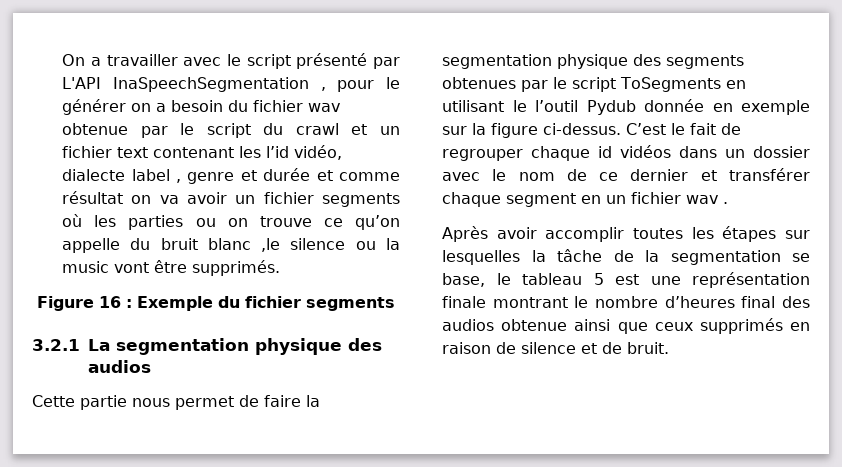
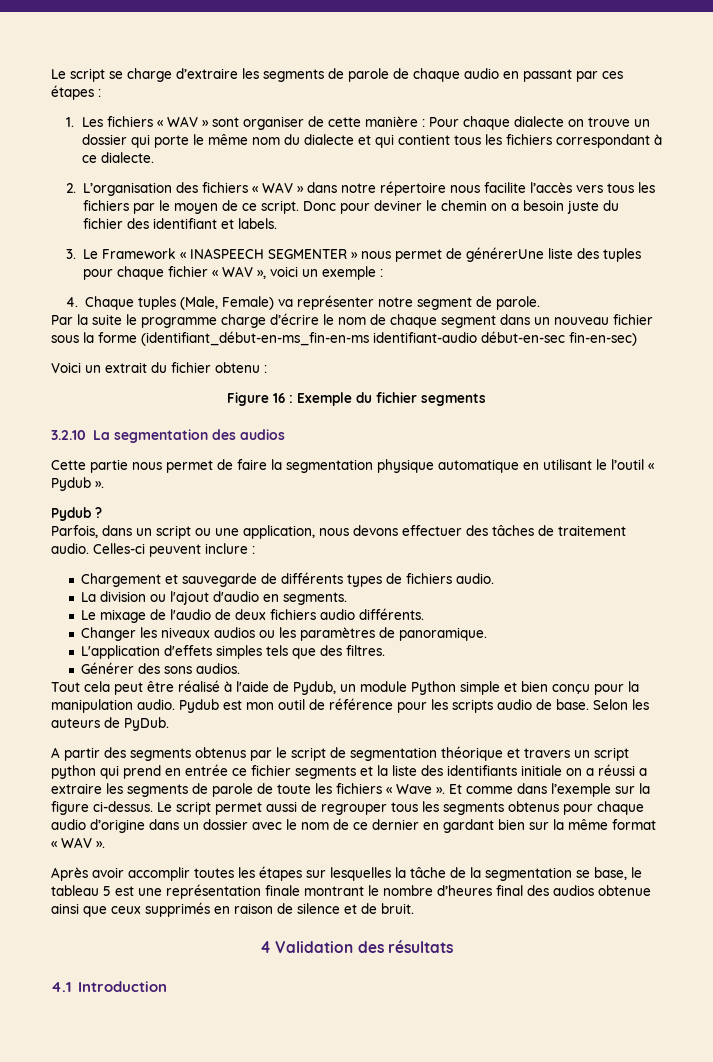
[62,53,400,69] [62,77,400,92] [62,99,127,115] On a travailler avec le script présenté par L'API InaSpeechSegmentation , pour le générer -> [51,68,623,82] [51,85,101,100] [66,116,650,130] [81,134,662,148] [81,152,154,163] [66,181,656,196] [83,200,488,214] Le script se charge d’extraire les segments de parole de chaque audio en passant par ces étapes : // 1. Les fichiers « WAV » sont organiser de cette manière : Pour chaque dialecte on trouve un dossier qui porte le même nom du dialecte et qui contient tous les fichiers correspondant à ce dialecte. // 2. L’organisation des fichiers « WAV » dans notre répertoire nous facilite l’accès vers tous les fichiers par le moyen de ce script. Donc pour deviner le chemin
[228,100,341,112] [62,123,400,138] [62,145,343,160] [62,168,400,184] [62,191,400,207] [62,214,400,230] [62,238,400,253] [62,260,281,276] du fichier wav obtenue par le script du crawl et un fichier text contenant les l’id vidéo, dialecte label , genre et durée et comme résultat on va avoir un fichier segments où les parties ou on trouve ce qu’on appelle du bruit blanc ,le silence ou la music vont être supprimés. -> [567,200,620,214] [83,218,278,229] [66,247,642,262] [83,266,384,280] [66,295,541,310] [51,313,653,328] [51,331,637,346] [51,362,267,373] juste du fichier des identifiant et labels. // 3. Le Framework « INASPEECH SEGMENTER » nous permet de générerUne liste des tuples pour chaque fichier « WAV », voici un exemple : // 4. Chaque tuples (Male, Female) va représenter notre segment de parole. // Par la suite le programme charge d’écrire le nom de chaque segment dans un nouveau fichier sous la forme (identifiant_début-en-ms_fin-en-ms identifiant-audio début-en-sec fin-en-sec) // Voici un extrait du fichier obtenu :
[32,339,80,351] 3.2.1 -> [51,430,86,440] 3.2.10
[255,338,342,355] physique -> (208, 436) none
[633,54,744,69] [442,77,746,92] [442,99,810,115] [442,123,741,138] [442,145,671,161] des segments obtenues par le script ToSegments en utilisant le l’outil Pydub donnée en exemple sur la figure ci-dessus. C’est le fait de regrouper chaque id vidéos -> [438,459,654,473] [51,477,104,491] [51,507,102,521] [51,525,626,539] [51,543,255,557] [81,572,495,587] [81,591,348,605] [81,608,425,623] [81,627,488,641] [81,645,386,659] [81,662,241,674] [51,680,639,695] [51,698,649,713] [51,717,169,731] [51,746,629,761] [51,764,647,779] [51,783,650,797] [51,801,644,815] [51,819,145,833] automatique en utilisant le l’outil « Pydub ». // Pydub ? // Parfois, dans un script ou une application, nous devons effectuer des tâches de traitement audio. Celles-ci peuvent inclure : // Chargement et sauvegarde de différents types de fichiers audio. // La division ou l'ajout d'audio en segments. // Le mixage de l'audio de deux fichiers audio différents. // Changer les niveaux audios ou les paramètres de panoramique. // L'application d'effets simples tels que des filtres. // Générer des sons audios. // Tout cela peut être réalisé à l'aide de Pydub, un module Python simple et bien conçu pour la manipulation audio. Pydub est mon outil de référence pour les scripts audio de base. Selon les auteurs de PyDub. // A partir des segments obtenus par le script de segmentation théorique et travers un script python qui prend en entrée ce fichier segments et la liste des identifiants initiale on a réussi a extraire les segments de parole de toute les fichiers « Wave ». Et comme dans l’exemple sur la figure ci-dessus. Le script permet aussi de regrouper tous les segments obtenus pour chaque audio d’origine
[700,168,810,181] [442,192,728,207] et transférer chaque segment en un fichier wav . -> [423,819,656,833] [51,837,105,848] en gardant bien sur la même format « WAV ».
(669, 348) none -> [260,940,453,953] [51,981,167,992] // 4 Validation des résultats // 4.1 Introduction

